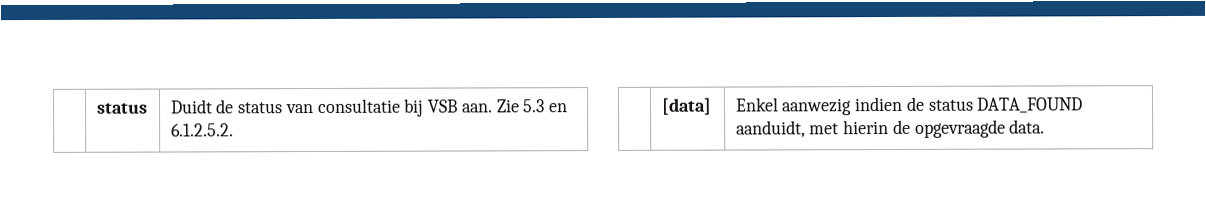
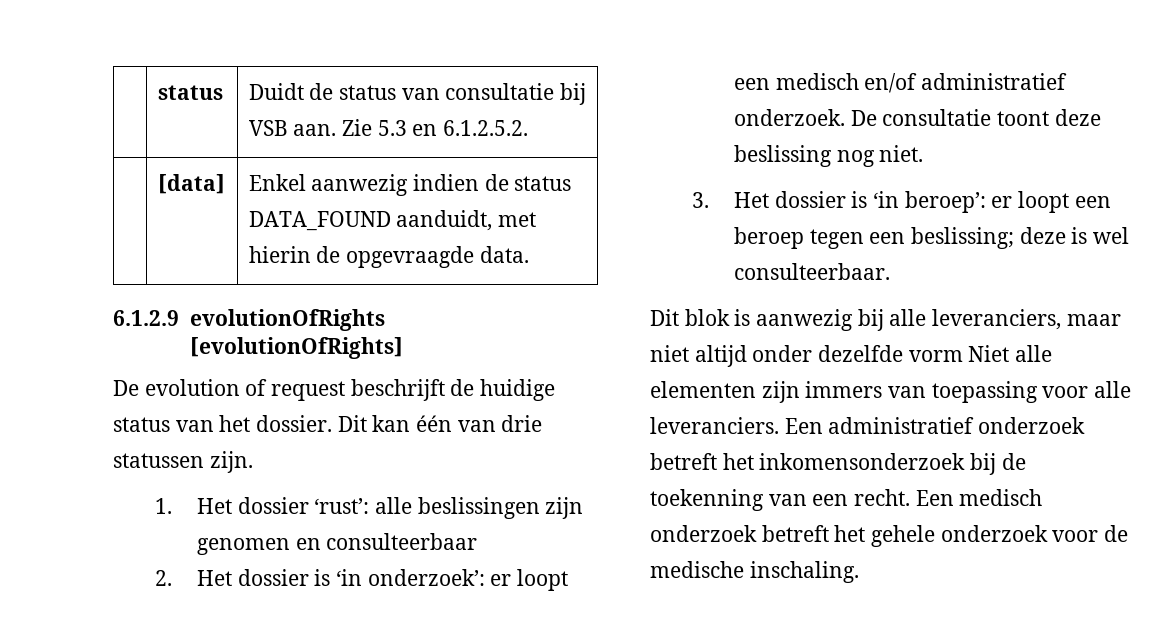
(1046, 126) none -> [113,309,385,331] [189,337,403,359] [113,379,556,401] [113,415,543,432] [113,451,253,473] [154,497,584,519] [196,533,478,555] [154,569,568,591] [733,73,1067,93] [733,109,1101,126] [733,145,924,167] [691,191,1111,213] [733,227,1129,249] [733,263,890,280] [650,309,1121,331] [650,345,1053,367] [650,381,1132,403] [650,417,1086,434] [650,453,1026,475] [650,489,1043,511] [650,525,1129,547] [650,561,859,583] // 6.1.2.9 evolutionOfRights [evolutionOfRights] // De evolution of request beschrijft de huidige status van het dossier. Dit kan één van drie statussen zijn. // 1. Het dossier ‘rust’: alle beslissingen zijn genomen en consulteerbaar // 2. Het dossier is ‘in onderzoek’: er loopt een medisch en/of administratief onderzoek. De consultatie toont deze beslissing nog niet. // 3. Het dossier is ‘in beroep’: er loopt een beroep tegen een beslissing; deze is wel consulteerbaar. // Dit blok is aanwezig bij alle leveranciers, maar niet altijd onder dezelfde vorm Niet alle elementen zijn immers van toepassing voor alle leveranciers. Een administratief onderzoek betreft het inkomensonderzoek bij de toekenning van een recht. Een medisch onderzoek betreft het gehele onderzoek voor de medische inschaling.

